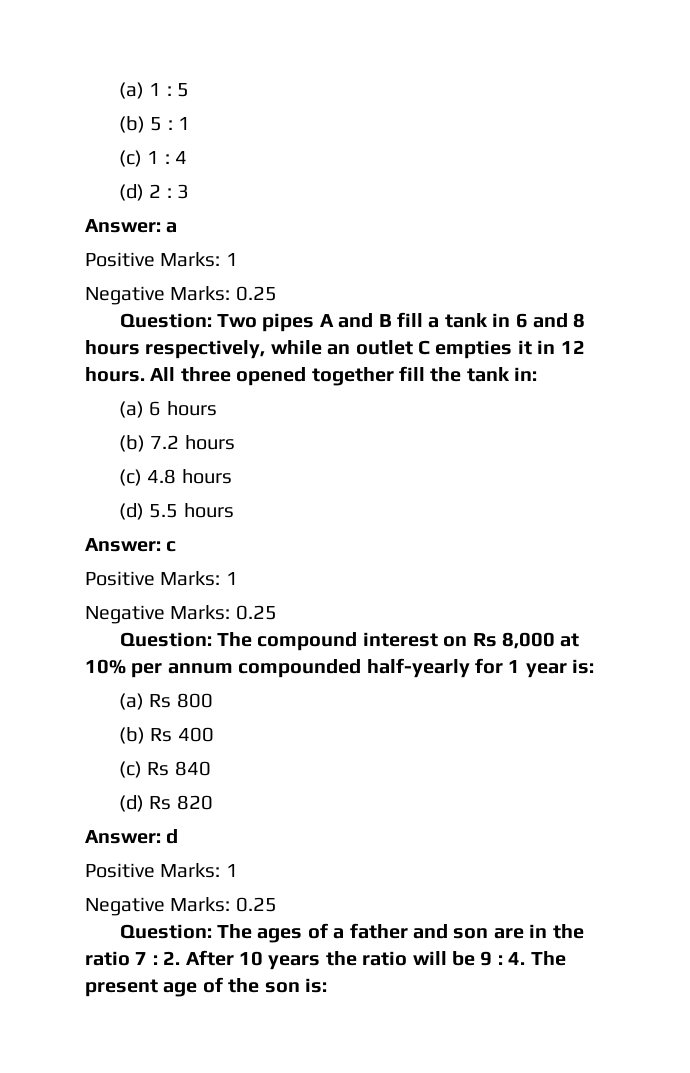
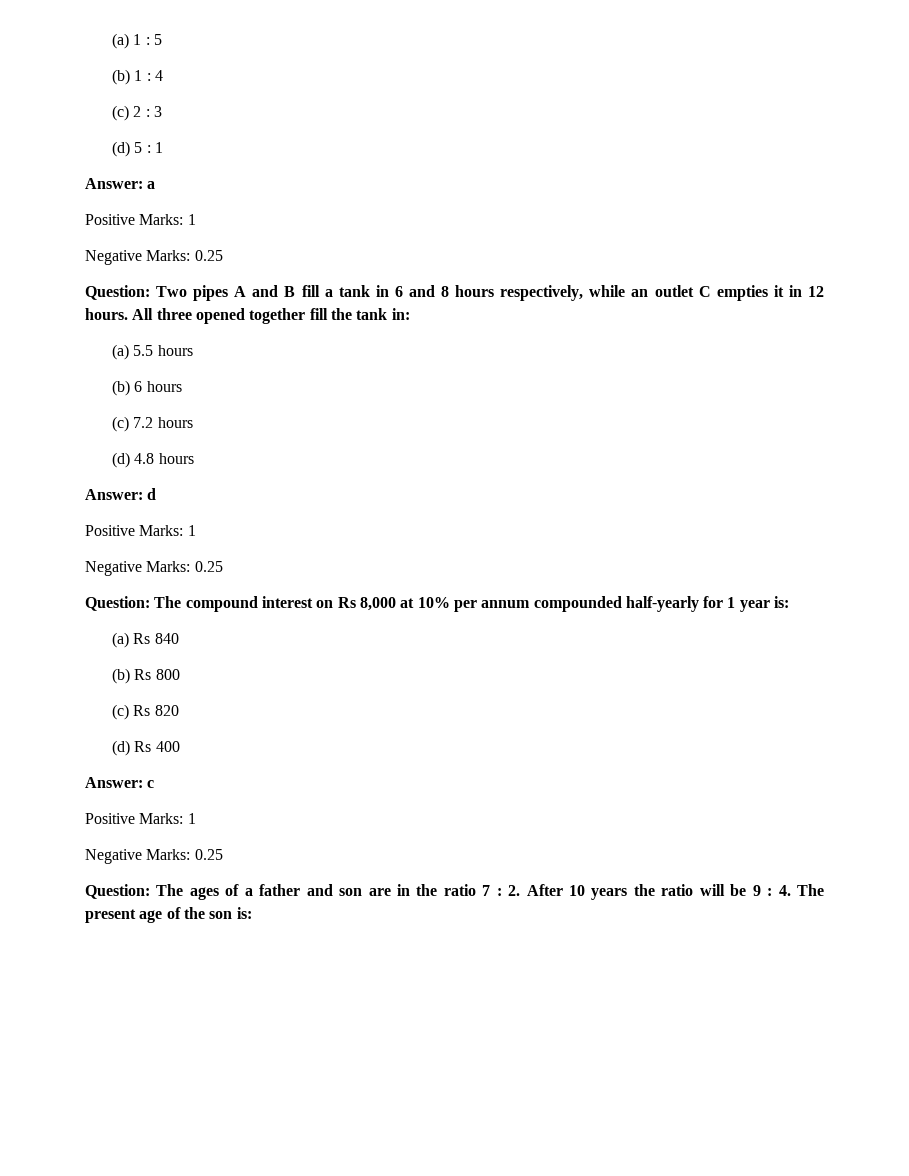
[150,117,190,131] [118,150,142,167] 5 : 1 // (c) -> (130, 77) none
[118,184,144,201] (d) -> [111,105,129,121] (c)
(189, 191) none -> [111,141,163,157] // (d) 5 : 1
(144, 409) none -> [133,345,193,356] [111,380,130,396] 5.5 hours // (b)
[118,435,145,452] (b) -> [111,416,129,432] (c)
[118,469,142,486] (c) -> [111,452,130,468] (d)
[118,503,234,520] [85,538,177,552] // (d) 5.5 hours // Answer: c -> [85,488,157,500] // Answer: d
[176,693,213,708] 800 -> [154,633,179,644] 840
[177,727,214,742] 400 -> [155,669,180,680] 800
[174,761,211,776] 840 -> [154,705,179,716] 820
[176,795,213,810] [85,829,179,844] 820 // Answer: d -> [155,741,180,752] [85,777,155,788] 400 // Answer: c

